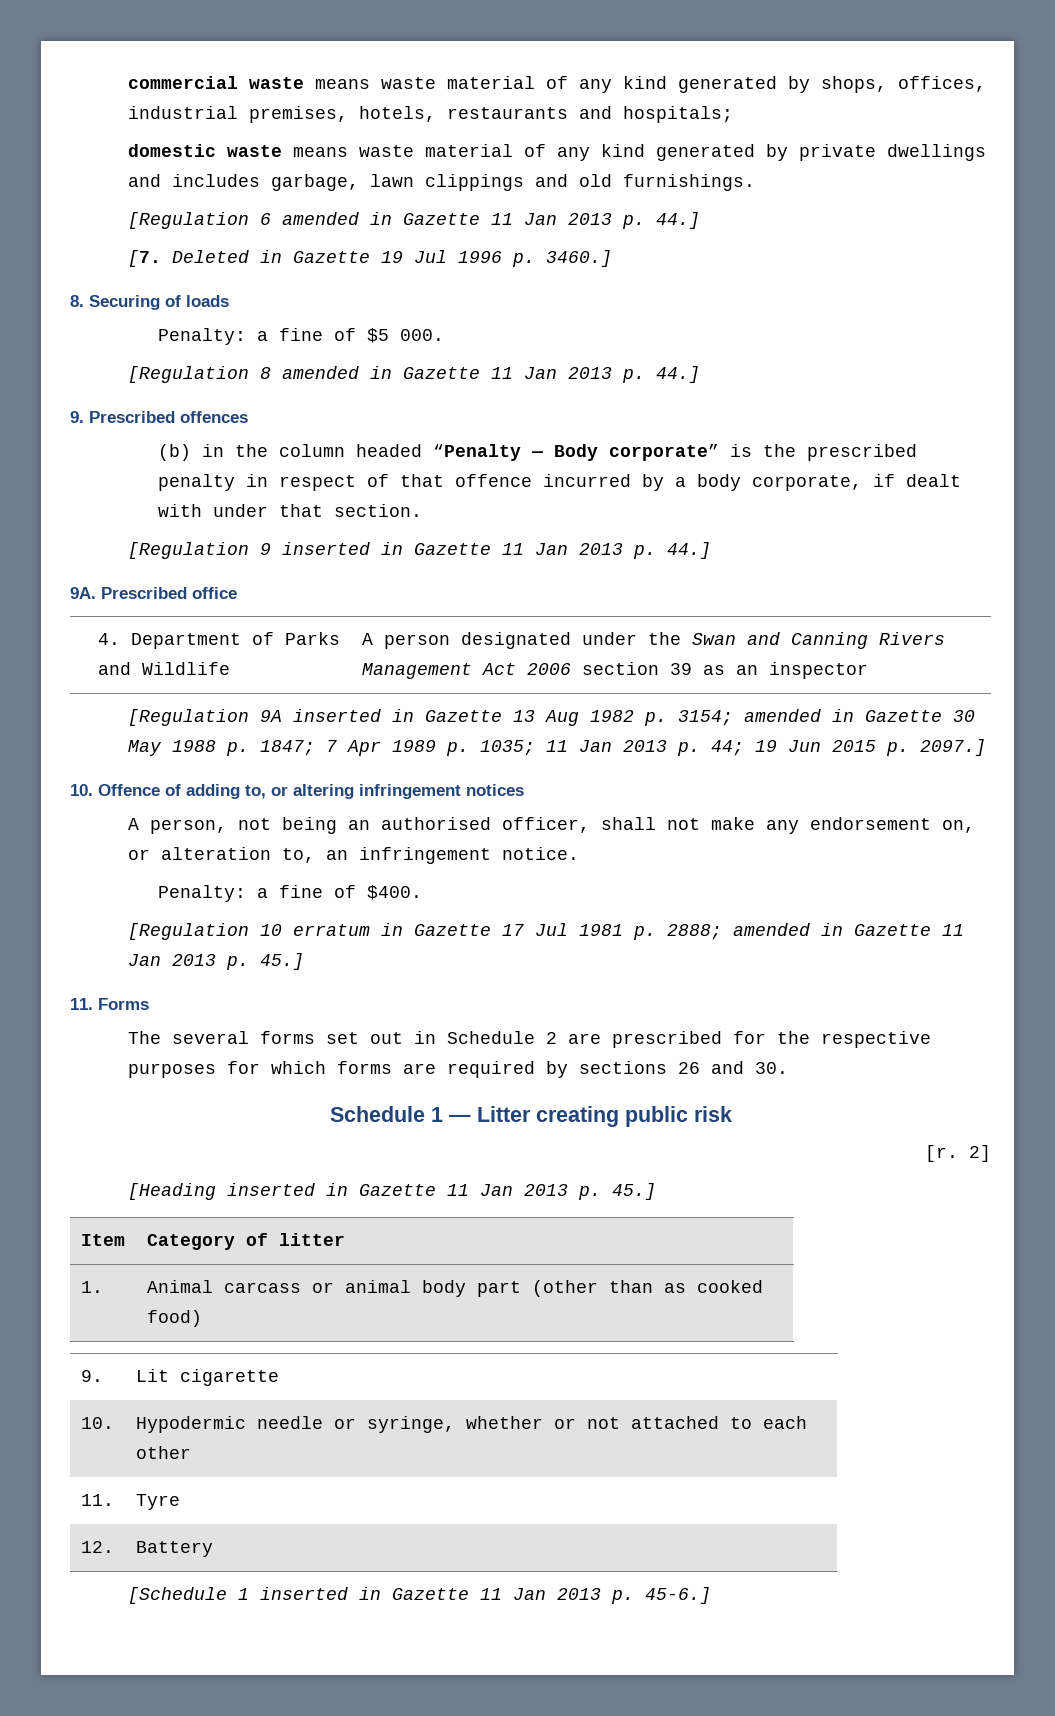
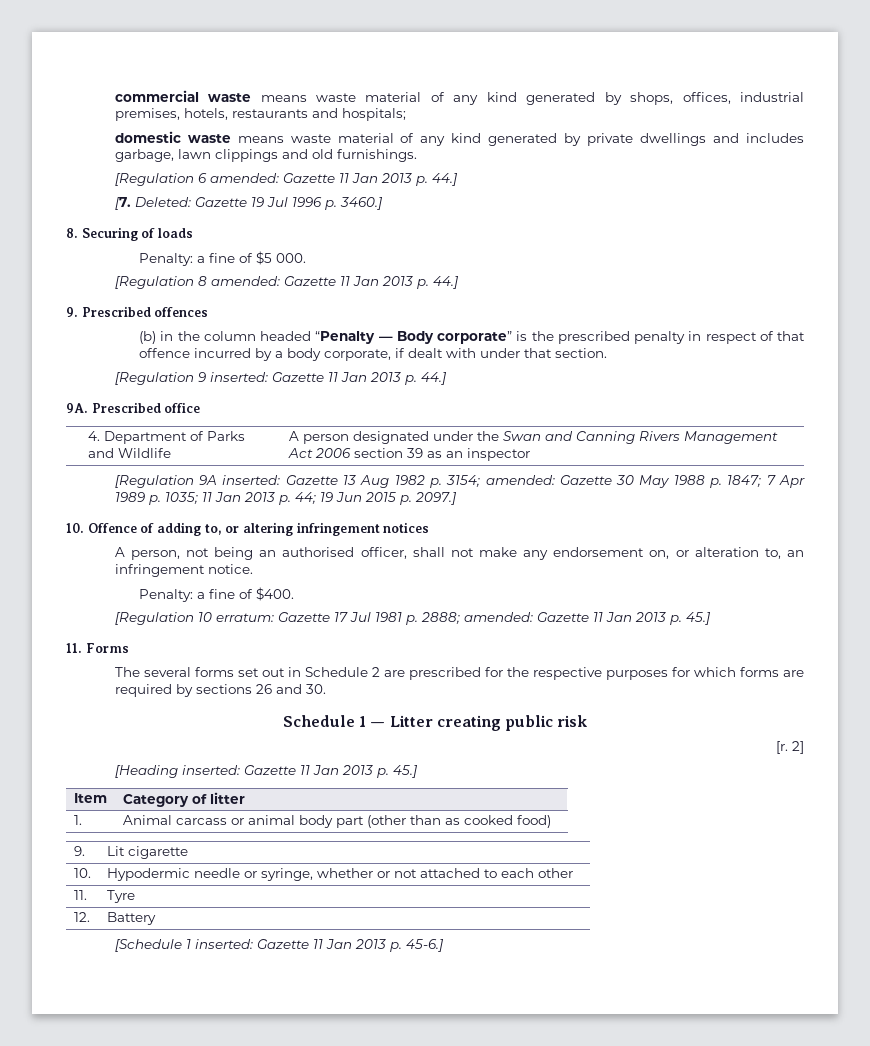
[282,212,393,225] amended in -> [209,173,279,183] amended:
[172,250,283,263] Deleted in -> [134,197,191,207] Deleted:
[282,366,393,379] amended in -> [210,276,280,286] amended:
[282,542,404,555] inserted in -> [209,372,268,382] inserted:
[293,709,415,722] inserted in -> [222,475,281,485] inserted:
[744,709,855,722] amended in -> [485,475,555,485] amended:
[293,923,404,936] erratum in -> [215,613,274,622] erratum:
[733,923,844,936] amended in -> [463,612,533,622] amended:
[227,1183,349,1196] inserted in -> [181,765,240,775] inserted:
[260,1587,382,1600] inserted in -> [194,939,253,949] inserted:

